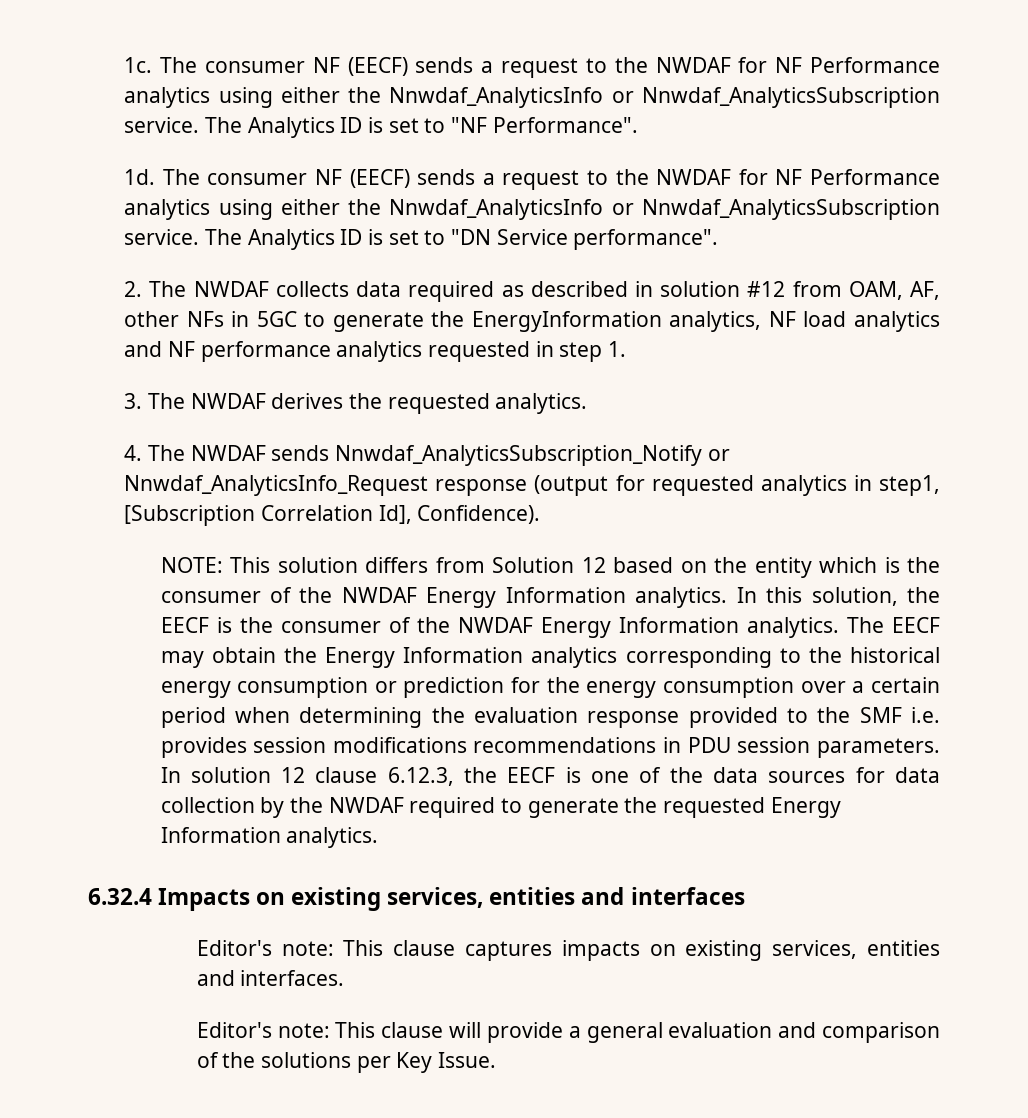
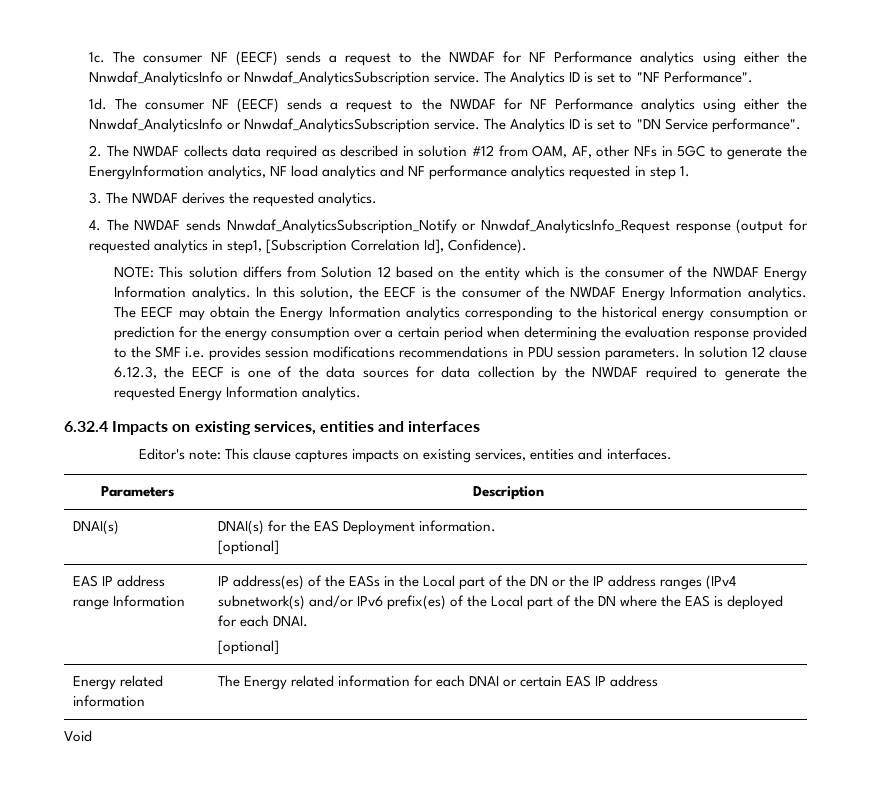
[196,1022,940,1043] [196,1052,497,1073] // Editor's note: This clause will provide a general evaluation and comparison of the solutions per Key Issue. -> [100,486,174,497] [472,486,544,500] [72,520,119,535] [217,520,496,535] [217,540,279,555] [72,575,165,587] [72,595,185,610] [217,575,737,590] [217,595,784,610] [217,615,308,627] [217,640,279,655] [72,675,163,690] [72,695,145,707] [217,675,659,690] [64,730,92,742] // Parameters | Description // DNAI(s) | DNAI(s) for the EAS Deployment information. // [optional] // EAS IP address range Information | IP address(es) of the EASs in the Local part of the DN or the IP address ranges (IPv4 subnetwork(s) and/or IPv6 prefix(es) of the Local part of the DN where the EAS is deployed for each DNAI. // [optional] // Energy related information | The Energy related information for each DNAI or certain EAS IP address // Void

